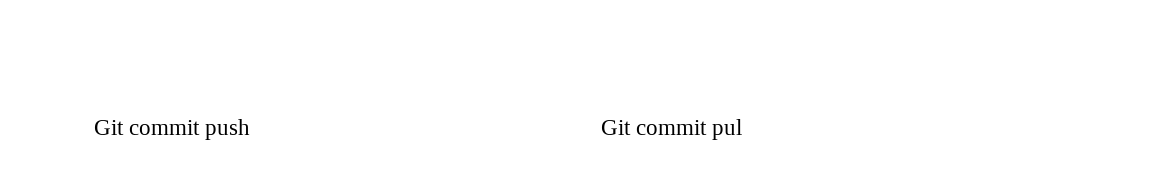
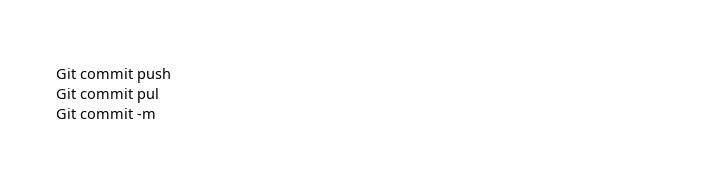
(743, 129) none -> [56,108,156,119] // Git commit -m

